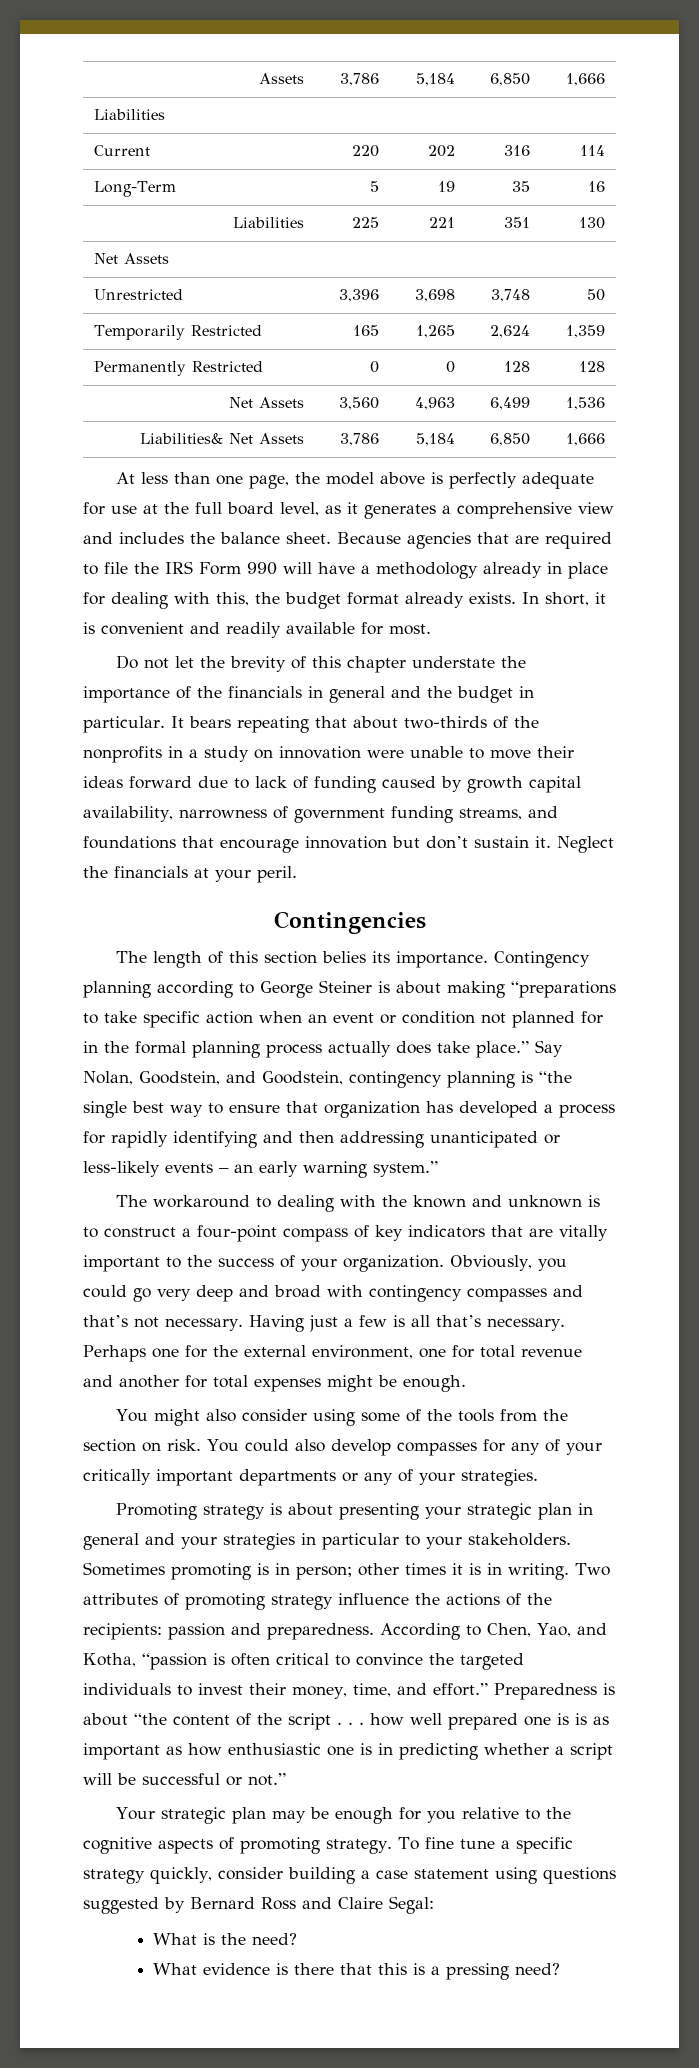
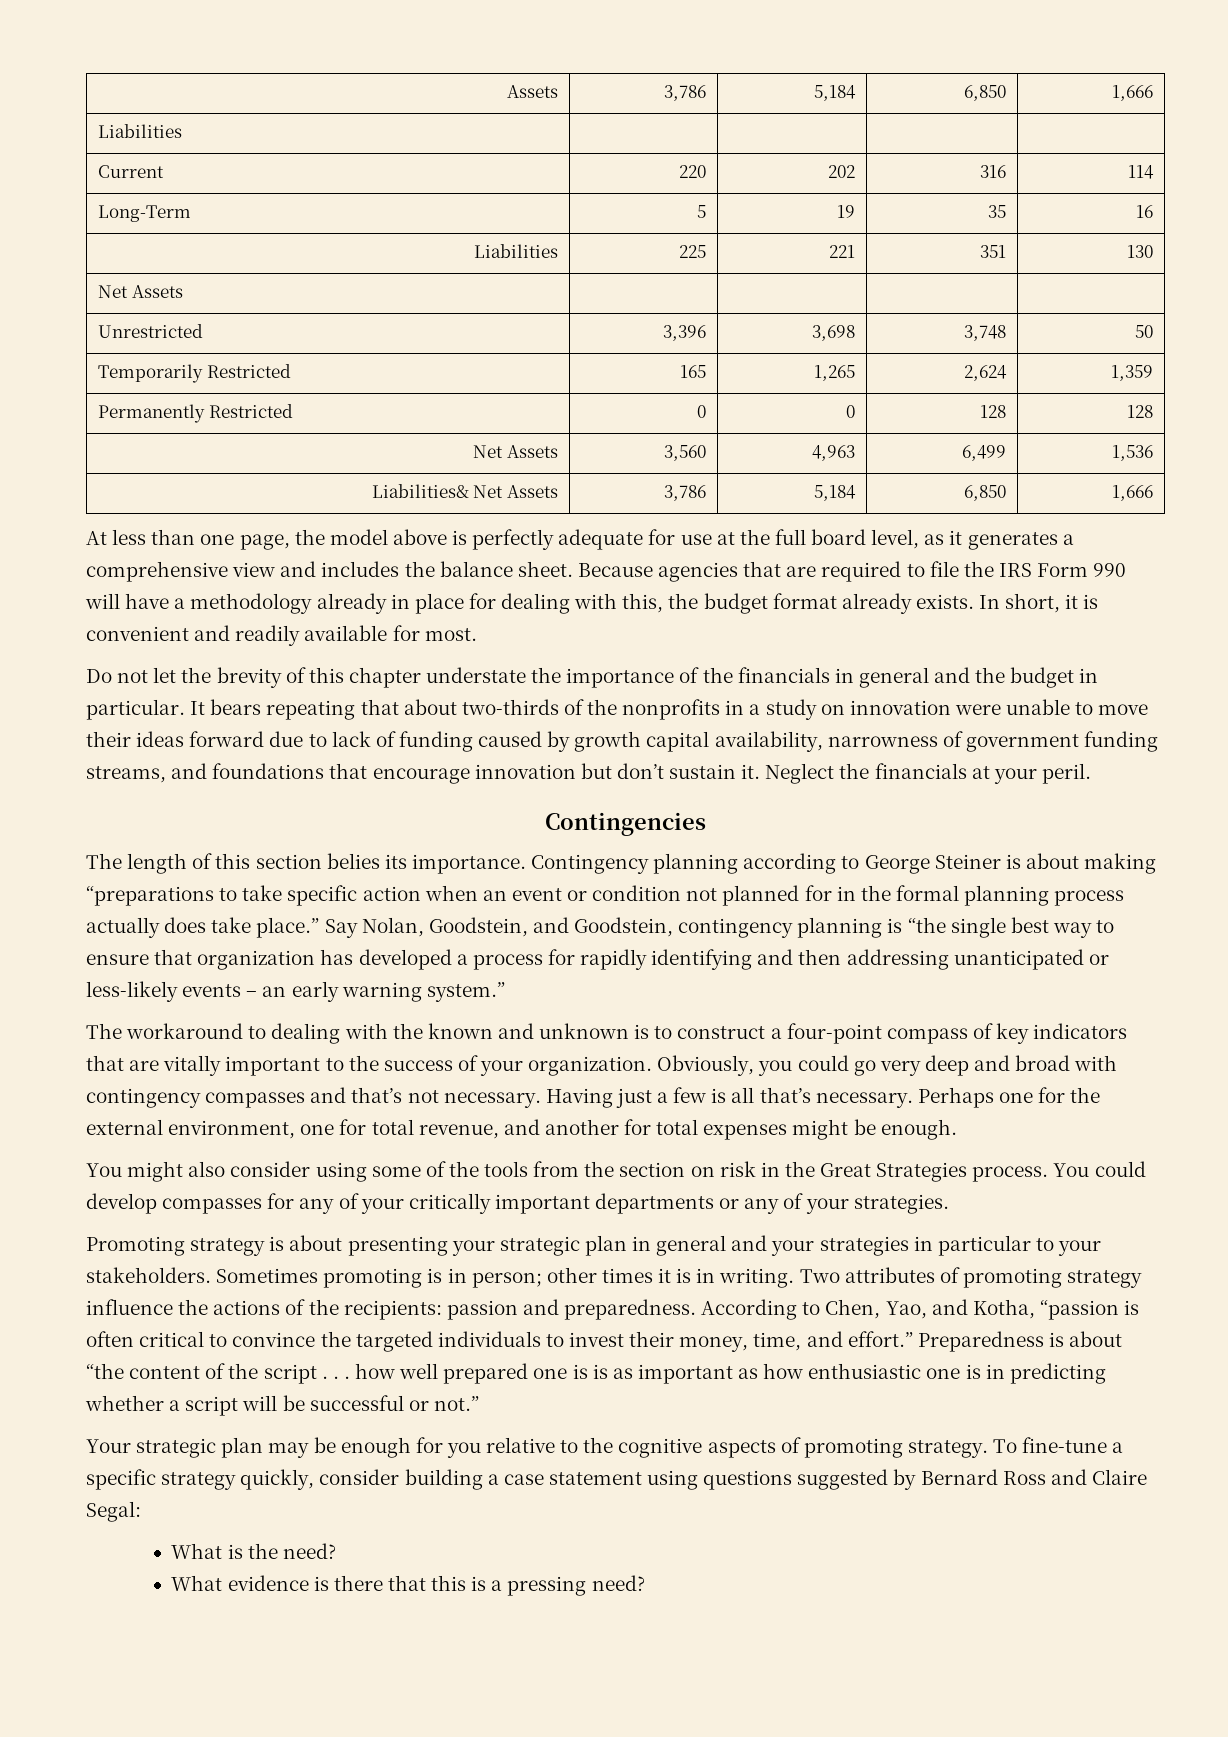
[521,1348,582,1357] revenue -> [418,1124,499,1139] revenue,
[167,1439,201,1451] risk. -> [719,1161,1049,1182] risk in the Great Strategies process.
[294,1439,325,1452] also -> (1146, 1169) none
[424,1837,495,1849] fine tune -> [1022,1437,1108,1453] fine-tune

